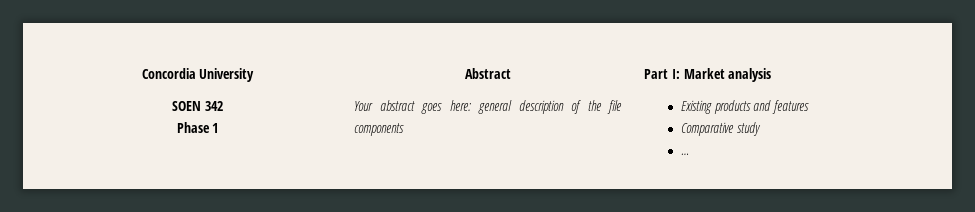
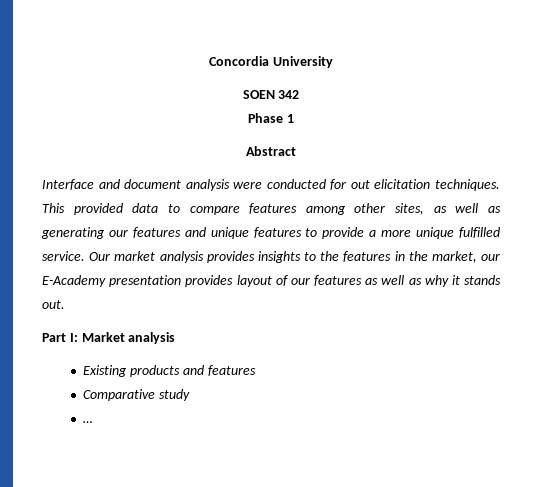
[354,100,622,114] [354,123,404,136] Your abstract goes here: general description of the file components -> [42,179,500,191] [42,203,501,215] [41,227,500,239] [42,251,501,263] [42,275,502,287] [42,300,65,309] Interface and document analysis were conducted for out elicitation techniques. This provided data to compare features among other sites, as well as generating our features and unique features to provide a more unique fulfilled service. Our market analysis provides insights to the features in the market, our E-Academy presentation provides layout of our features as well as why it stands out.

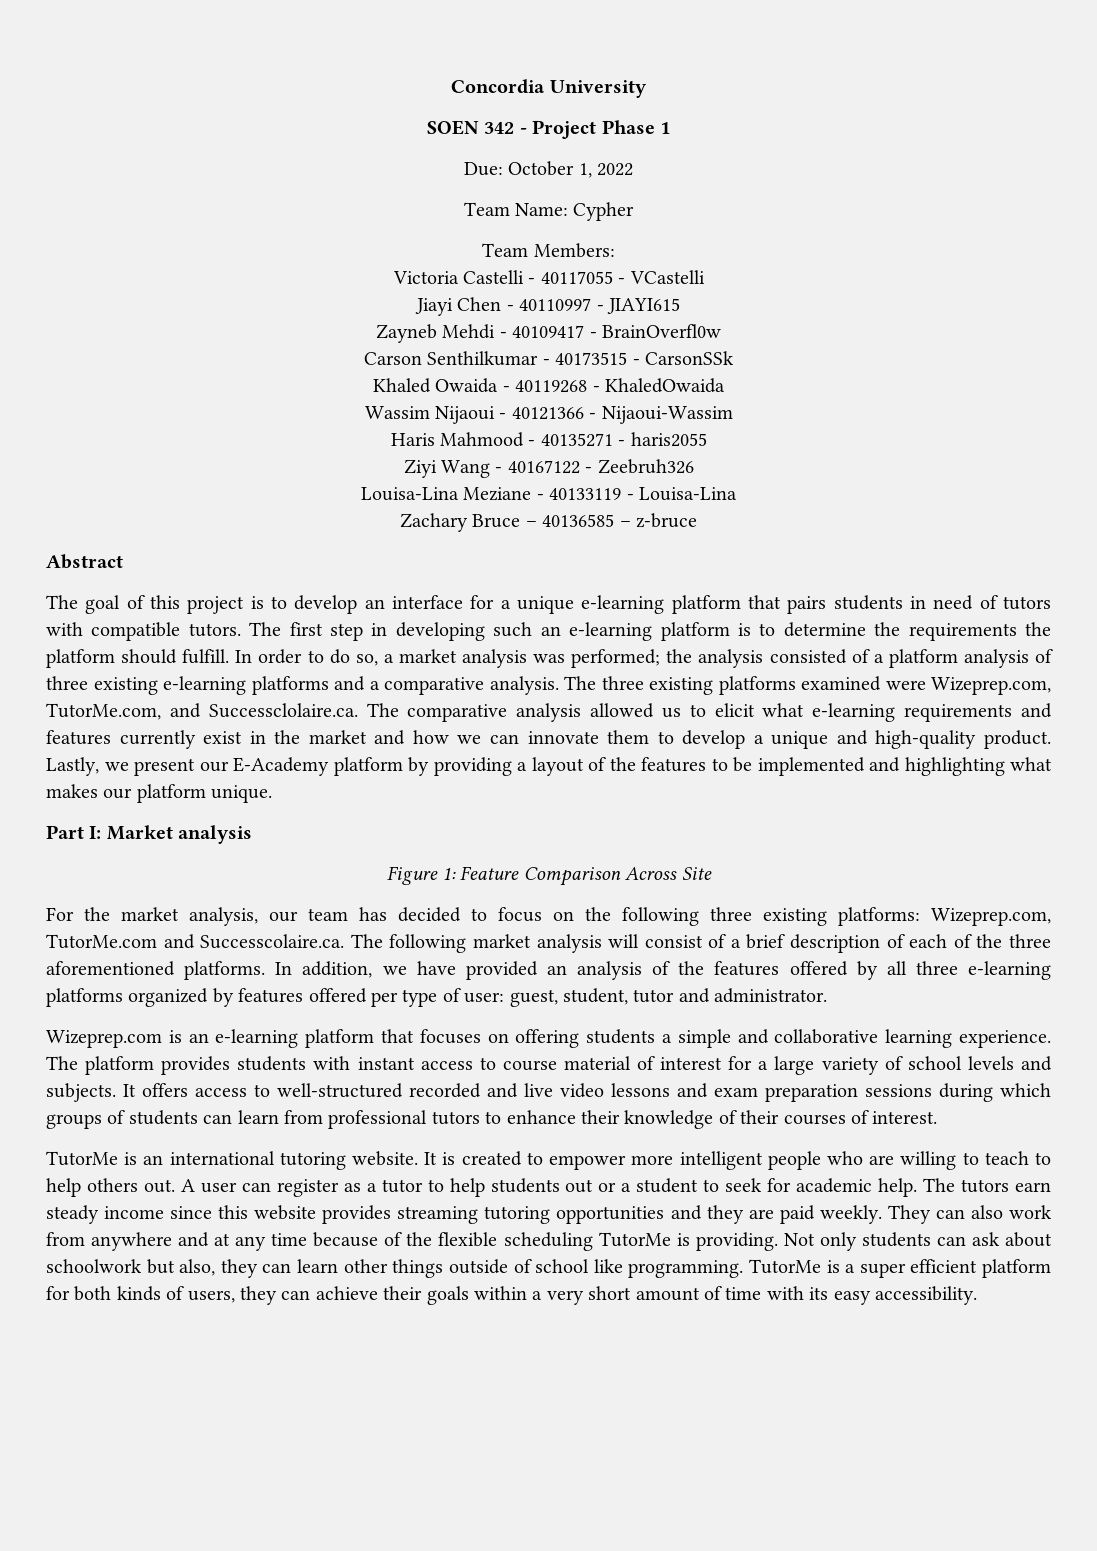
(300, 94) // -> [519,120,597,139] - Project
[246,146,296,156] [42,179,500,191] [42,203,501,215] [41,227,500,239] [42,251,501,263] [42,275,502,287] [42,300,65,309] [42,332,176,344] [83,365,256,377] [83,389,191,401] [83,421,94,423] Abstract // Interface and document analysis were conducted for out elicitation techniques. This provided data to compare features among other sites, as well as generating our features and unique features to provide a more unique fulfilled service. Our market analysis provides insights to the features in the market, our E-Academy presentation provides layout of our features as well as why it stands out. // Part I: Market analysis // Existing products and features // Comparative study // … -> [463,161,634,178] [463,202,635,221] [482,243,615,258] [392,270,705,284] [415,297,680,316] [376,324,721,343] [364,351,734,366] [373,378,725,393] [364,406,733,424] [390,432,707,447] [403,459,694,478] [361,487,737,501] [400,513,697,532] [46,554,123,569] [46,595,1052,614] [46,622,1051,641] [46,649,1054,668] [46,676,1051,695] [46,703,1052,722] [46,730,1051,749] [46,757,1052,776] [46,784,273,803] [46,825,253,844] [386,866,712,886] [46,907,1051,926] [46,934,1052,953] [46,961,1051,980] [46,988,828,1007] [46,1029,1051,1048] [46,1056,1052,1075] [46,1083,1051,1102] [46,1110,938,1129] [46,1151,1051,1170] [46,1178,1052,1197] [46,1205,1052,1224] [46,1232,1052,1251] [46,1259,1051,1278] [46,1286,977,1305] Due: October 1, 2022 // Team Name: Cypher // Team Members: // Victoria Castelli - 40117055 - VCastelli // Jiayi Chen - 40110997 - JIAYI615 // Zayneb Mehdi - 40109417 - BrainOverfl0w // Carson Senthilkumar - 40173515 - CarsonSSk // Khaled Owaida - 40119268 - KhaledOwaida // Wassim Nijaoui - 40121366 - Nijaoui-Wassim // Haris Mahmood - 40135271 - haris2055 // Ziyi Wang - 40167122 - Zeebruh326 // Louisa-Lina Meziane - 40133119 - Louisa-Lina // Zachary Bruce – 40136585 – z-bruce // Abstract // The goal of this project is to develop an interface for a unique e-learning platform that pairs students in need of tutors with compatible tutors. The first step in developing such an e-learning platform is to determine the requirements the platform should fulfill. In order to do so, a market analysis was performed; the analysis consisted of a platform analysis of three existing e-learning platforms and a comparative analysis. The three existing platforms examined were Wizeprep.com, TutorMe.com, and Successclolaire.ca. The comparative analysis allowed us to elicit what e-learning requirements and features currently exist in the market and how we can innovate them to develop a unique and high-quality product. Lastly, we present our E-Academy platform by providing a layout of the features to be implemented and highlighting what makes our platform unique. // Part I: Market analysis // Figure 1: Feature Comparison Across Site // For the market analysis, our team has decided to focus on the following three existing platforms: Wizeprep.com, TutorMe.com and Successcolaire.ca. The following market analysis will consist of a brief description of each of the three aforementioned platforms. In addition, we have provided an analysis of the features offered by all three e-learning platforms organized by features offered per type of user: guest, student, tutor and administrator. // Wizeprep.com is an e-learning platform that focuses on offering students a simple and collaborative learning experience. The platform provides students with instant access to course material of interest for a large variety of school levels and subjects. It offers access to well-structured recorded and live video lessons and exam preparation sessions during which groups of students can learn from professional tutors to enhance their knowledge of their courses of interest. // TutorMe is an international tutoring website. It is created to empower more intelligent people who are willing to teach to help others out. A user can register as a tutor to help students out or a student to seek for academic help. The tutors earn steady income since this website provides streaming tutoring opportunities and they are paid weekly. They can also work from anywhere and at any time because of the flexible scheduling TutorMe is providing. Not only students can ask about schoolwork but also, they can learn other things outside of school like programming. TutorMe is a super efficient platform for both kinds of users, they can achieve their goals within a very short amount of time with its easy accessibility.

